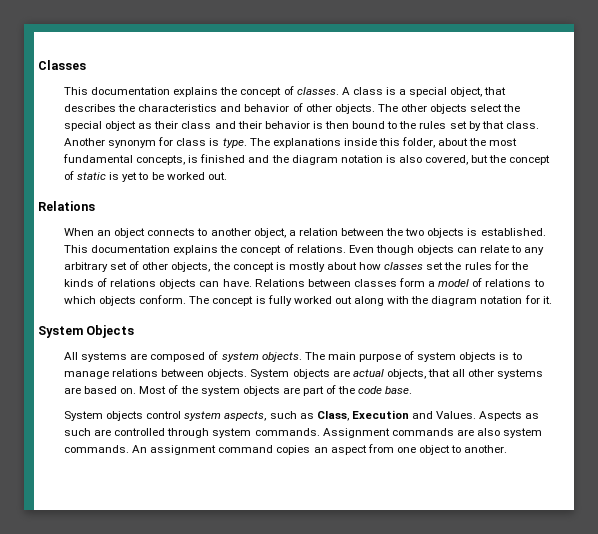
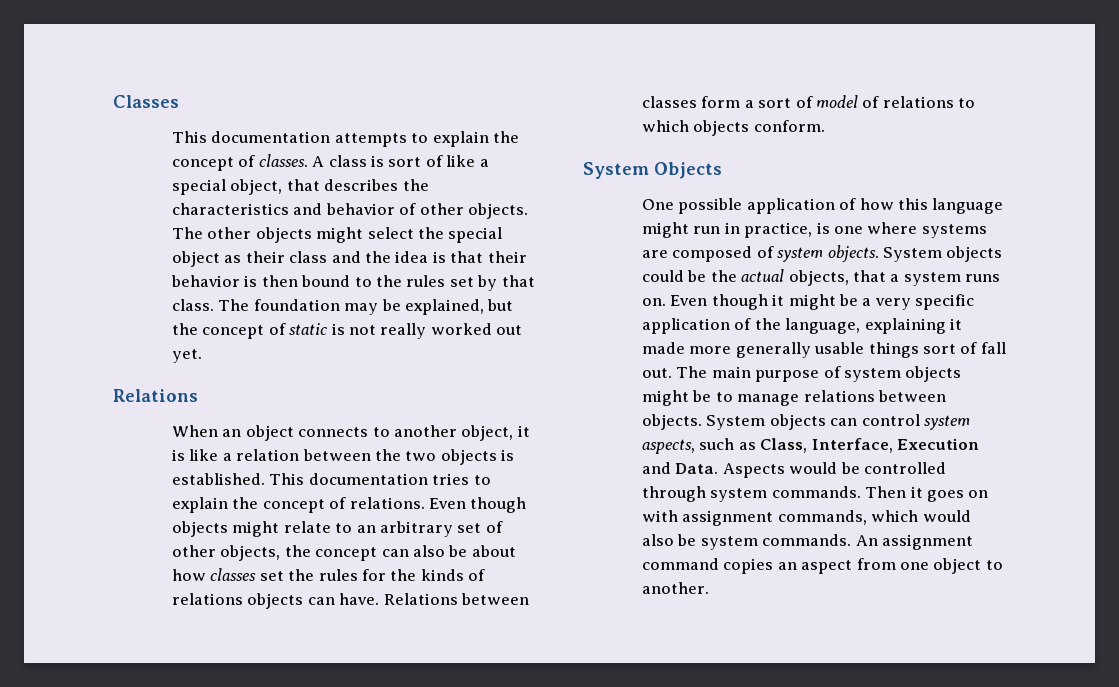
[173,87,219,97] explains -> [334,131,489,147] attempts to explain
(396, 91) none -> [388,155,476,167] sort of like
(468, 109) none -> [316,227,364,243] might
(236, 125) none -> [364,251,484,263] the idea is that
[64,137,518,148] [63,154,469,165] Another synonym for class is type. The explanations inside this folder, about the most fundamental concepts, is finished and the diagram notation is also covered, -> [218,299,484,315] The foundation may be explained,
[122,172,227,182] yet to be worked out. -> [348,323,523,339] [171,349,202,363] not really worked out yet.
(286, 233) none -> [517,425,530,437] [171,449,219,461] it is like
[173,245,219,255] explains -> [432,473,491,485] [171,497,228,513] tries to explain
[457,247,478,253] can -> [232,521,280,537] might
[524,247,545,255] any -> [356,525,376,533] an
[275,262,325,272] is mostly -> [381,545,468,557] can also be
(436, 284) none -> [758,96,813,108] sort of
[189,295,552,306] [38,325,135,338] [64,352,79,360] The concept is fully worked out along with the diagram notation for it. // System Objects // All -> [583,162,722,179] [641,198,1004,214] [641,222,918,238] // System Objects // One possible application of how this language might run in practice, is one where
(302, 357) none -> [882,246,1003,262] [641,269,1001,286] [641,294,975,310] [641,318,962,334] [641,342,1006,358] [641,368,672,378] System objects could be the actual objects, that a system runs on. Even though it might be a very specific application of the language, explaining it made more generally usable things sort of fall out.
[499,352,510,360] is -> [641,390,712,406] might be
[332,369,544,379] [64,385,413,396] [64,411,144,421] are actual objects, that all other systems are based on. Most of the system objects are part of the code base. // System objects -> [830,418,858,426] can
(349, 416) none -> [811,438,893,453] Interface,
[436,411,540,421] [64,428,500,438] Values. Aspects as such are controlled through system commands. Assignment commands are also -> [675,462,946,478] [641,486,989,502] [641,510,971,526] [641,534,697,546] Data. Aspects would be controlled through system commands. Then it goes on with assignment commands, which would also be

